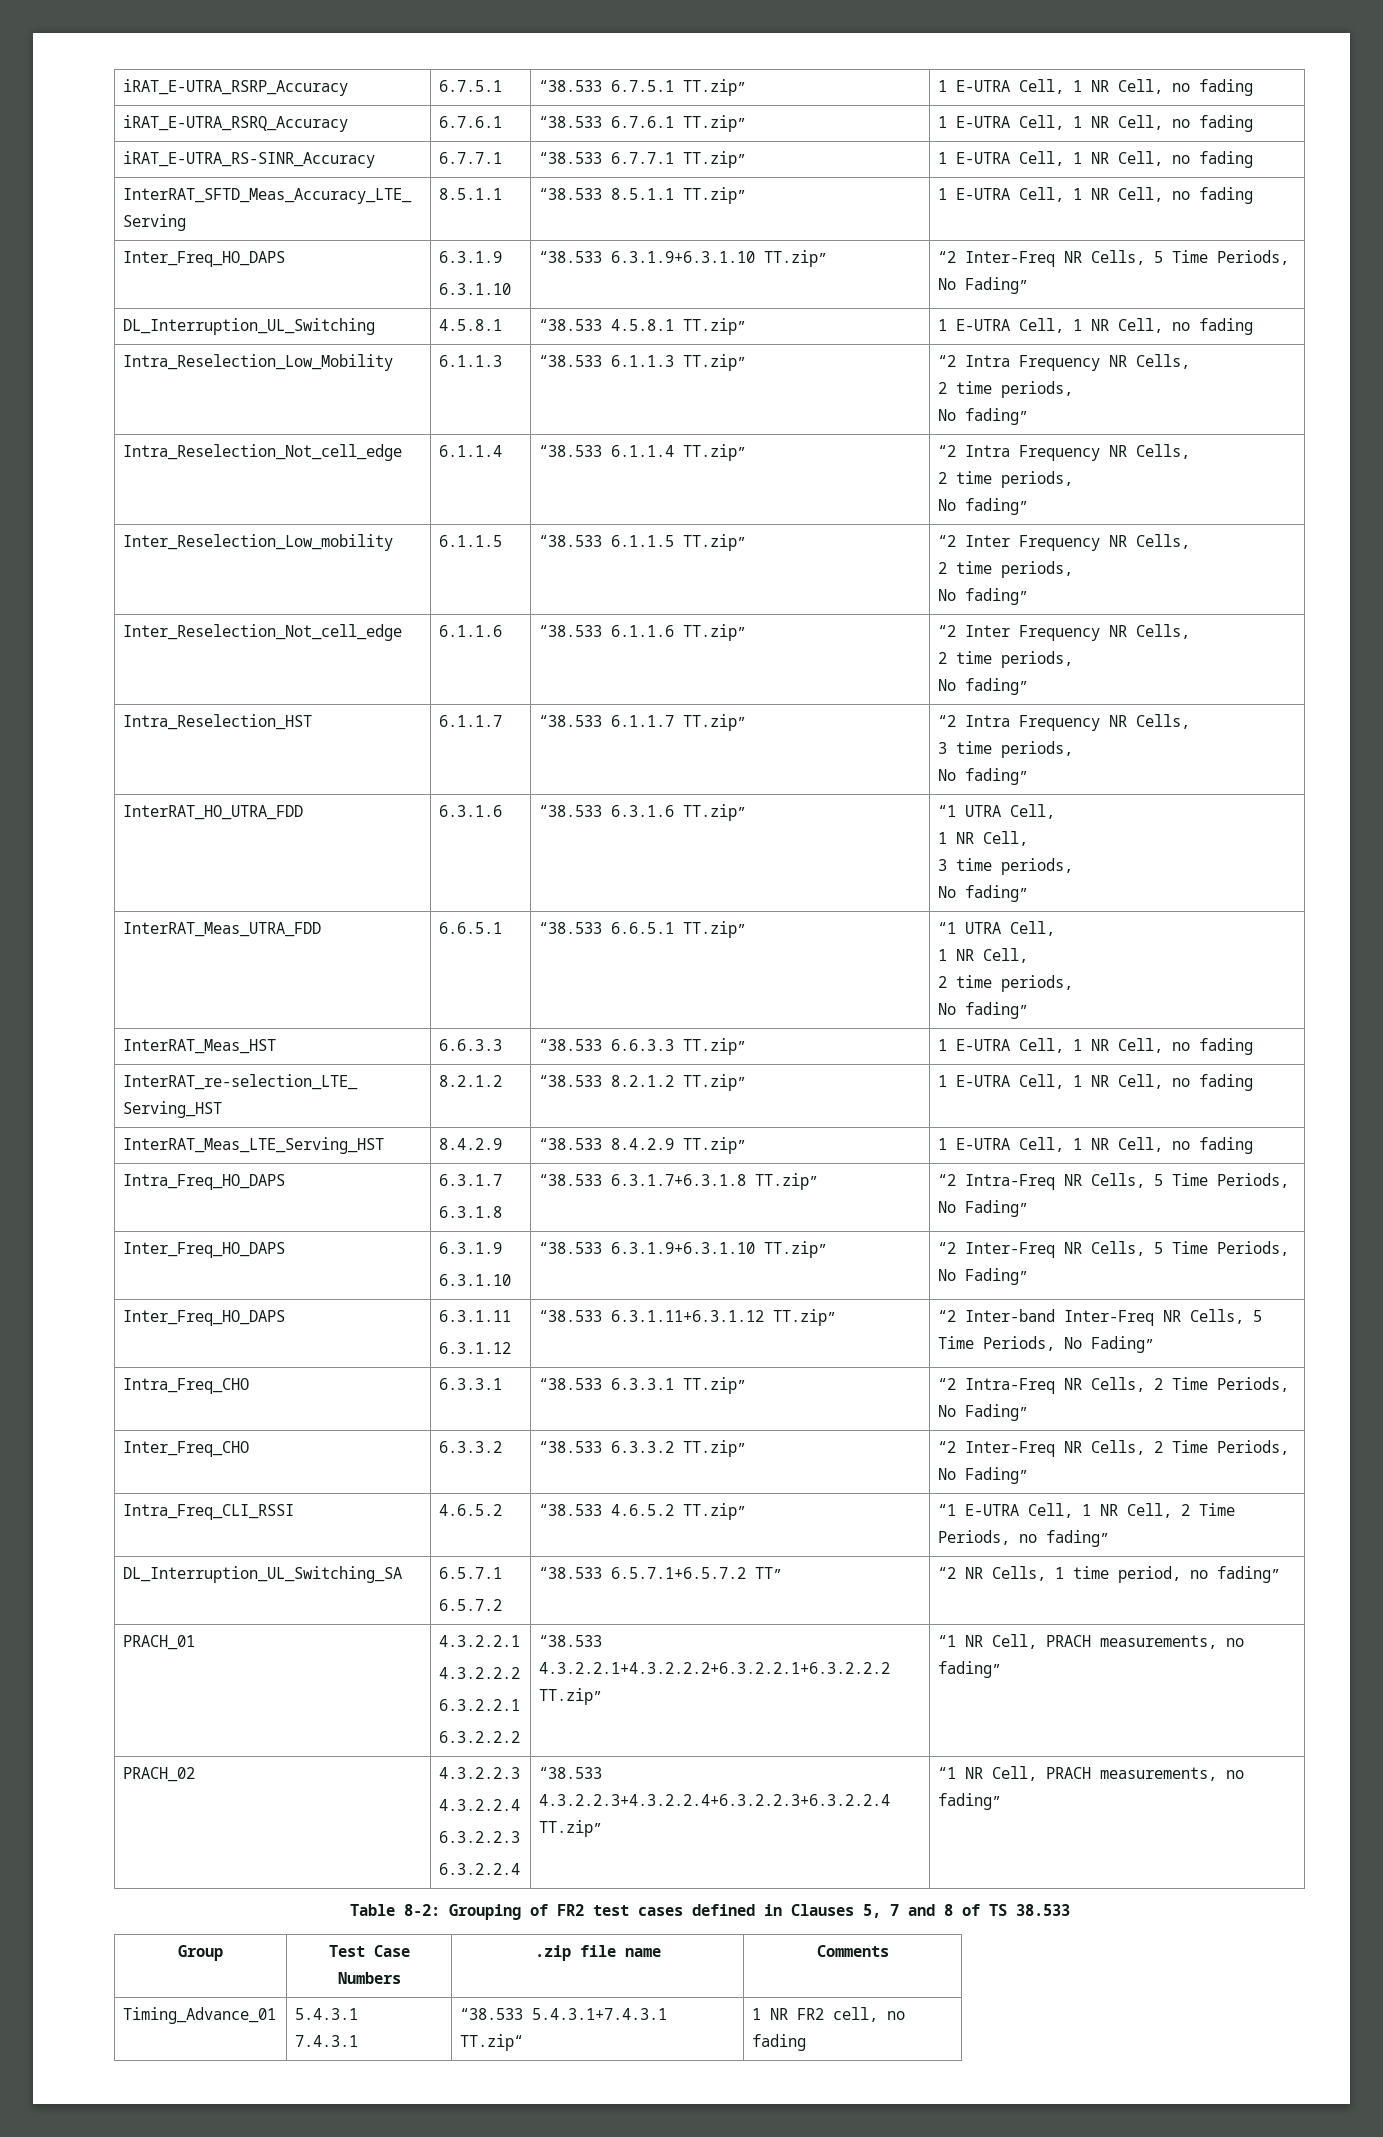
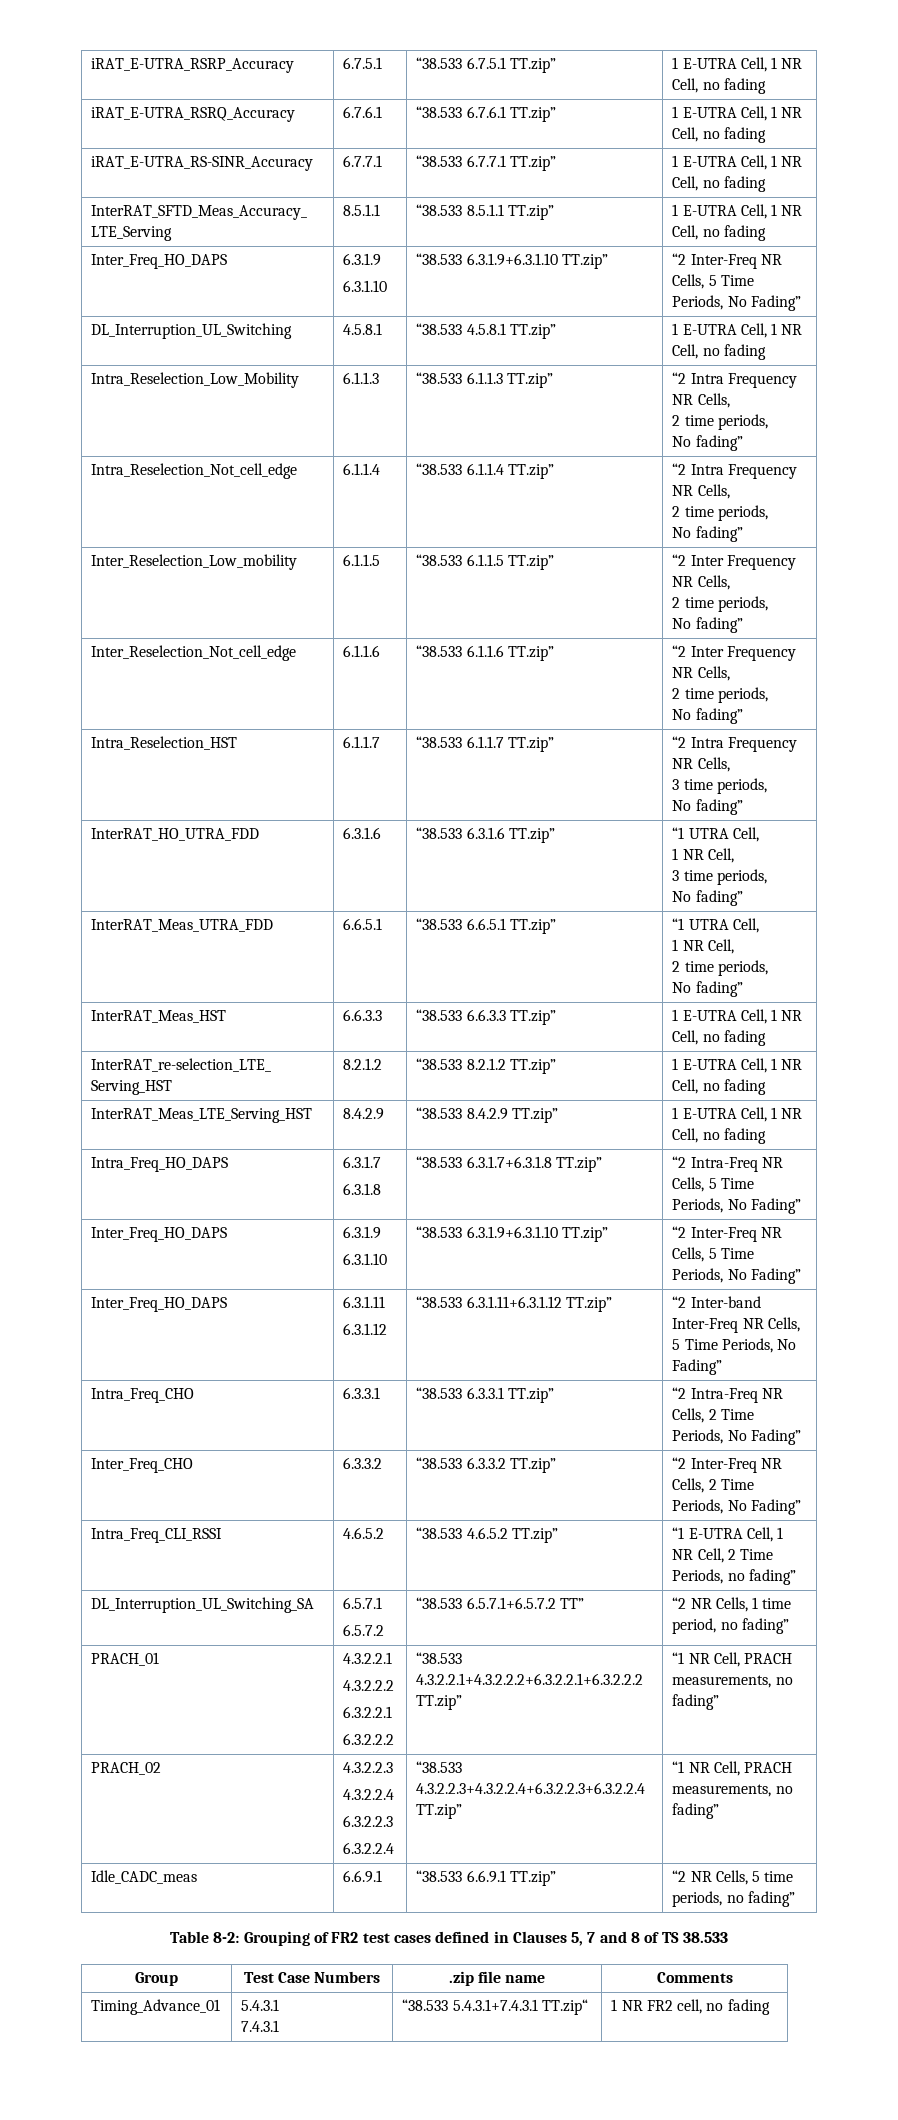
(1002, 1801) none -> [91,1870,198,1884] [343,1870,383,1883] [416,1870,556,1886] [672,1870,794,1885] [672,1891,795,1907] // Idle_CADC_meas | 6.6.9.1 | “38.533 6.6.9.1 TT.zip” | “2 NR Cells, 5 time periods, no fading”

